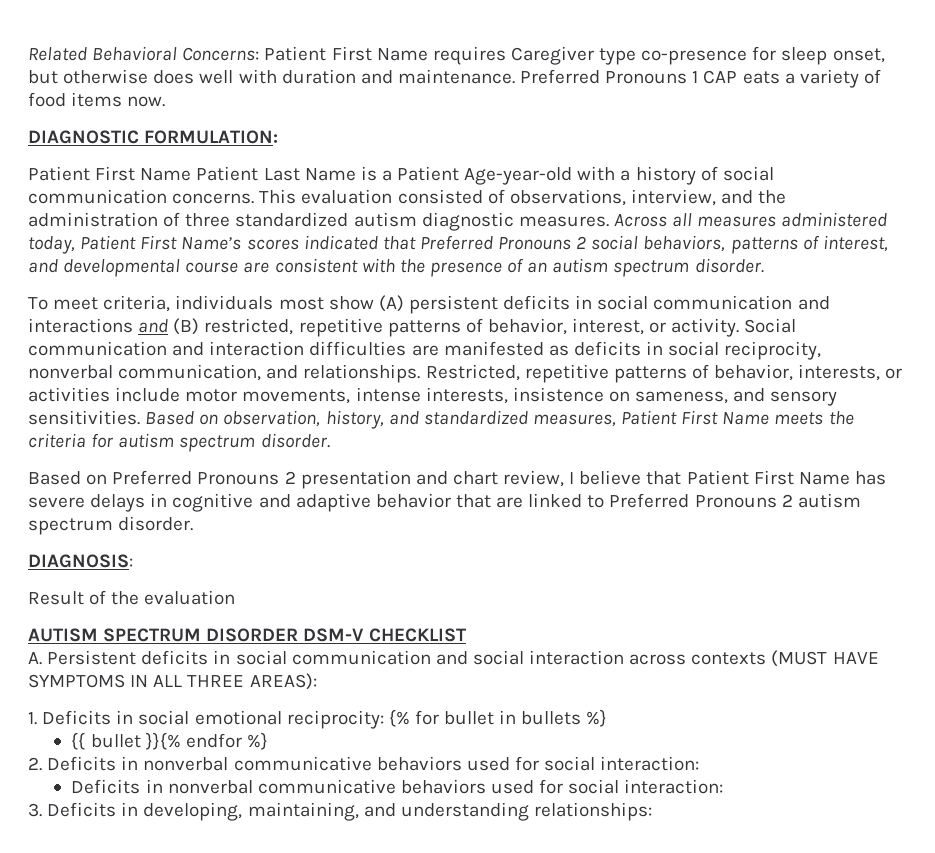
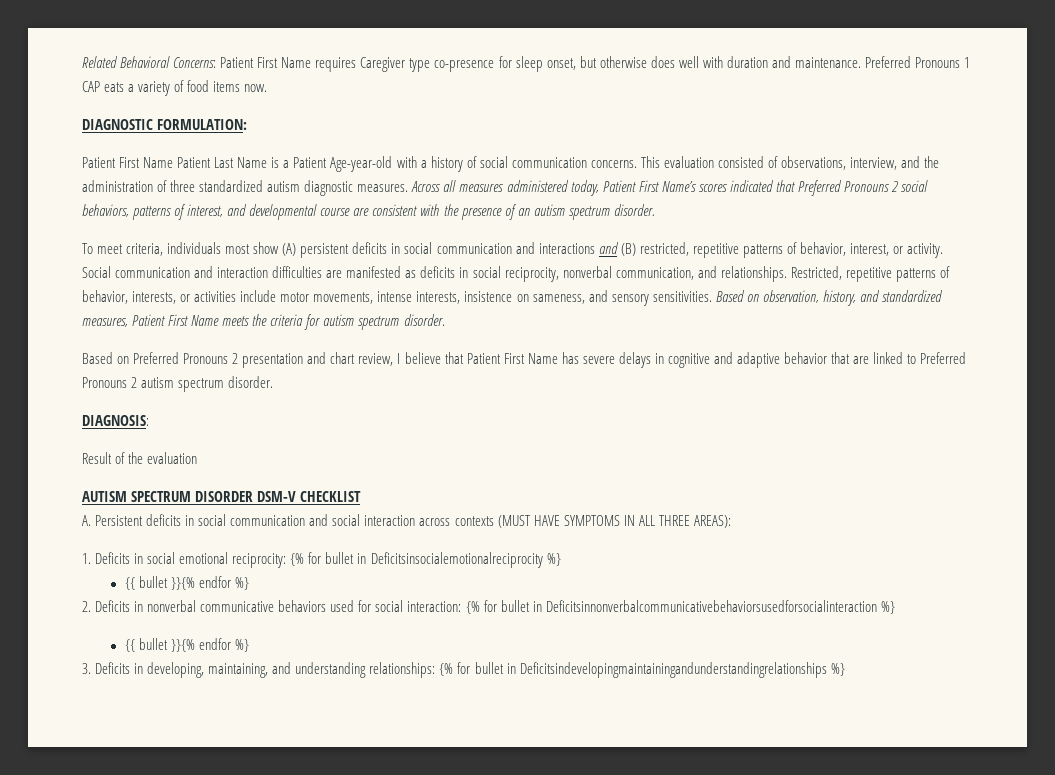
[521,711,582,725] bullets -> [370,552,543,568] Deficitsinsocialemotionalreciprocity
[71,779,724,794] // Deficits in nonverbal communicative behaviors used for social interaction: -> [465,600,895,614] [124,638,250,652] {% for bullet in Deficitsinnonverbalcommunicativebehaviorsusedforsocialinteraction %} // {{ bullet }}{% endfor %}
(652, 811) none -> [439,662,845,678] {% for bullet in Deficitsindevelopingmaintainingandunderstandingrelationships %}

